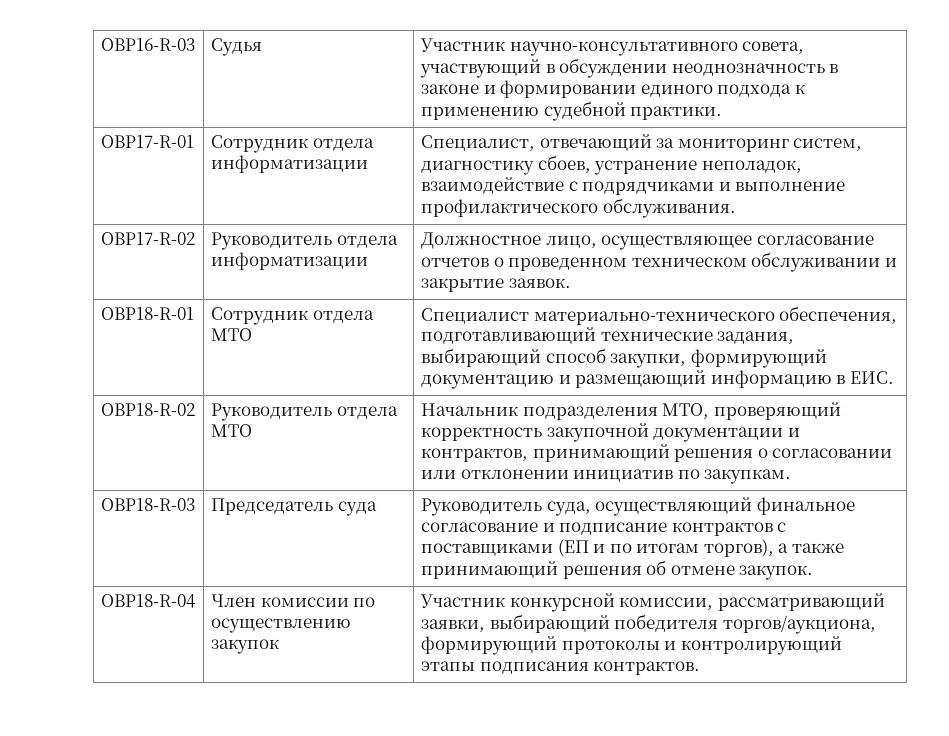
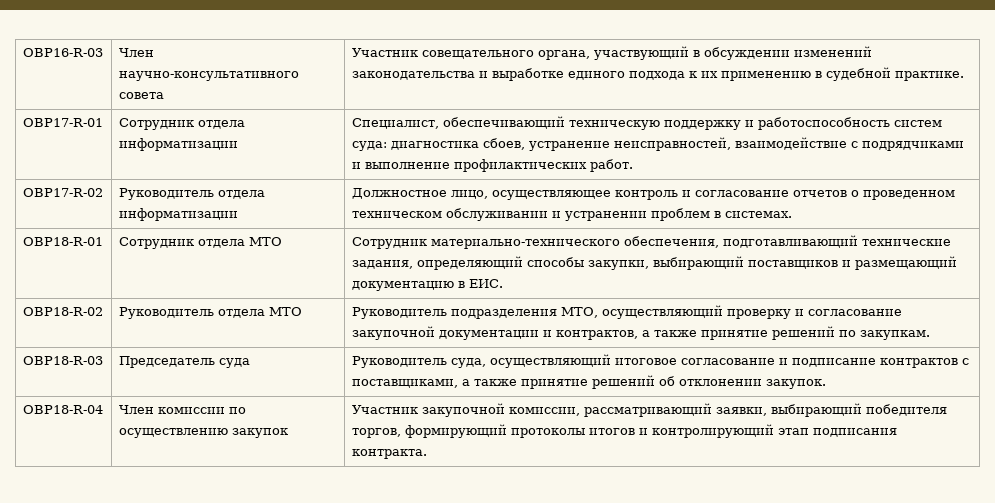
[210,38,262,56] [419,38,805,56] Судья | Участник научно-консультативного совета, -> [118,48,154,57] [118,71,299,81] [118,92,164,99] [351,48,590,60] Член научно-консультативного совета | Участник совещательного органа,
[671,63,839,76] [420,80,805,98] [420,101,723,121] неоднозначность в законе и формировании единого подхода к применению судебной практики. -> [793,46,872,57] [351,67,964,81] изменений законодательства и выработке единого подхода к их применению в судебной практике.
[539,134,863,152] [420,160,534,175] отвечающий за мониторинг систем, диагностику -> [442,116,942,130] [351,141,479,151] обеспечивающий техническую поддержку и работоспособность систем суда: диагностика
[701,160,802,173] неполадок, -> [613,137,731,151] неисправностей,
[420,198,736,218] профилактического обслуживания. -> [453,159,633,172] профилактических работ.
(753, 242) none -> [614,190,691,200] контроль и
[420,278,571,292] закрытие заявок. -> [564,208,792,221] устранении проблем в системах.
[420,308,529,324] Специалист -> [351,237,427,249] Сотрудник
[420,348,827,368] [420,374,554,389] выбирающий способ закупки, формирующий документацию -> [416,256,838,270] определяющий способы закупки, выбирающий поставщиков
[710,370,832,388] информацию -> [351,281,454,291] документацию
[420,403,518,416] Начальник -> [351,307,447,319] Руководитель
[713,402,841,420] [420,423,800,442] [420,444,893,462] [420,469,674,482] проверяющий корректность закупочной документации и контрактов, принимающий решения о согласовании или отклонении инициатив -> [601,305,902,319] [351,326,835,340] осуществляющий проверку и согласование закупочной документации и контрактов, а также принятие решений
[756,497,855,515] финальное -> [614,358,677,365] итоговое
[420,539,845,557] [420,560,735,579] поставщиками (ЕП и по итогам торгов), а также принимающий решения об отмене -> [351,375,762,389] поставщиками, а также принятие решений об отклонении
[509,593,615,612] конкурсной -> [421,403,505,417] закупочной
[722,615,876,634] торгов/аукциона, -> [351,428,401,438] торгов,
(660, 647) none -> [588,428,635,435] итогов
[420,661,701,675] этапы подписания контрактов. -> [777,428,897,437] [351,449,427,459] этап подписания контракта.

